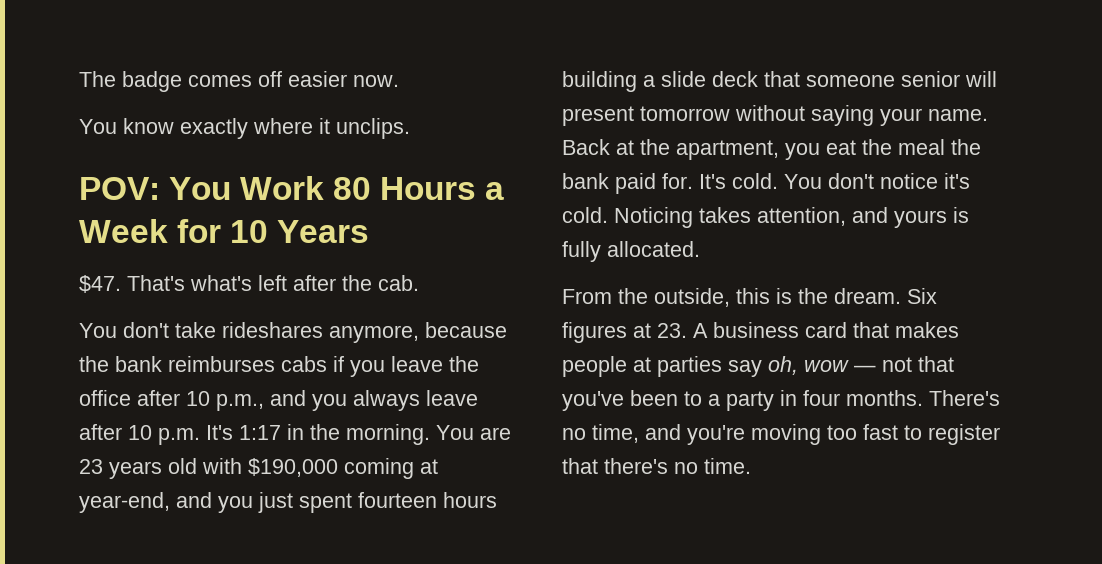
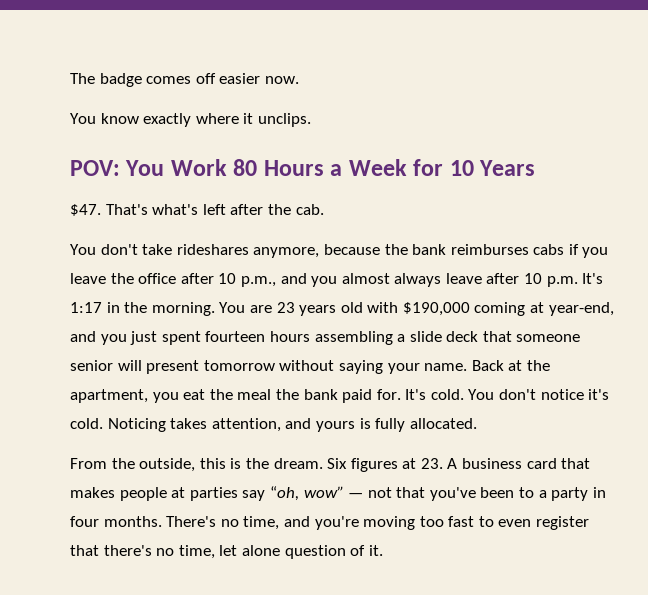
(347, 402) none -> [341,273,390,284] almost
[562,71,637,92] building -> [314,331,393,345] assembling
[768,356,849,375] oh, wow -> [269,486,344,501] “oh, wow”
(922, 432) none -> [498,519,532,527] even
[704,458,751,474] time. -> [178,545,383,559] time, let alone question of it.

